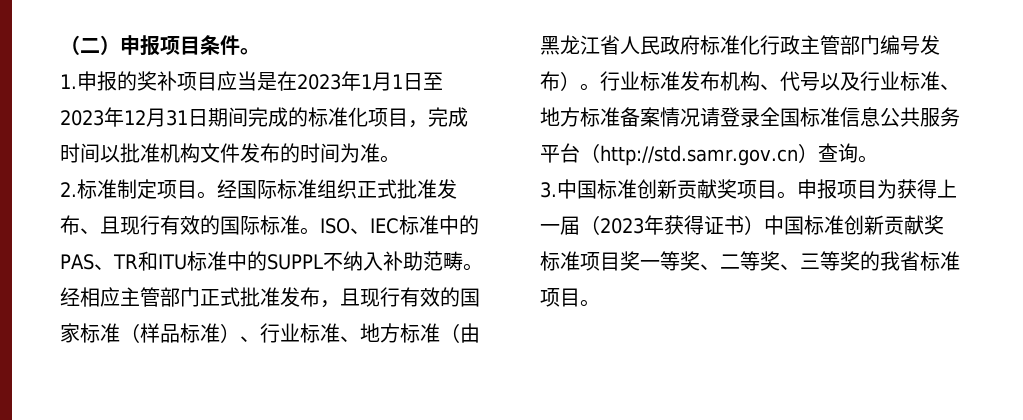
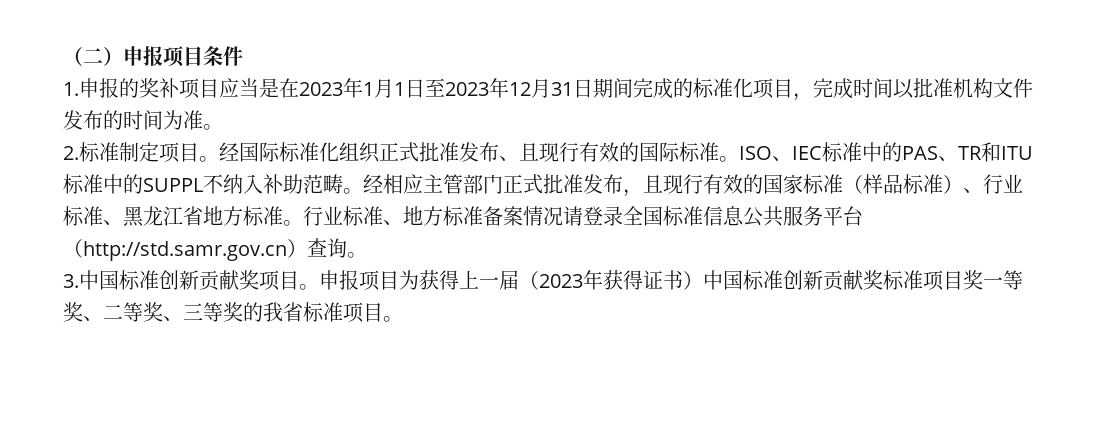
[240,48,260,55] 。 -> (243, 56) none
(317, 189) none -> [319,142,339,162] 化
[360,323,480,343] [540,35,940,55] [540,71,860,91] 地方标准（由黑龙江省人民政府标准化行政主管部门编号发布）。行业标准发布机构、代号以及 -> [123,206,303,227] 黑龙江省地方标准。

